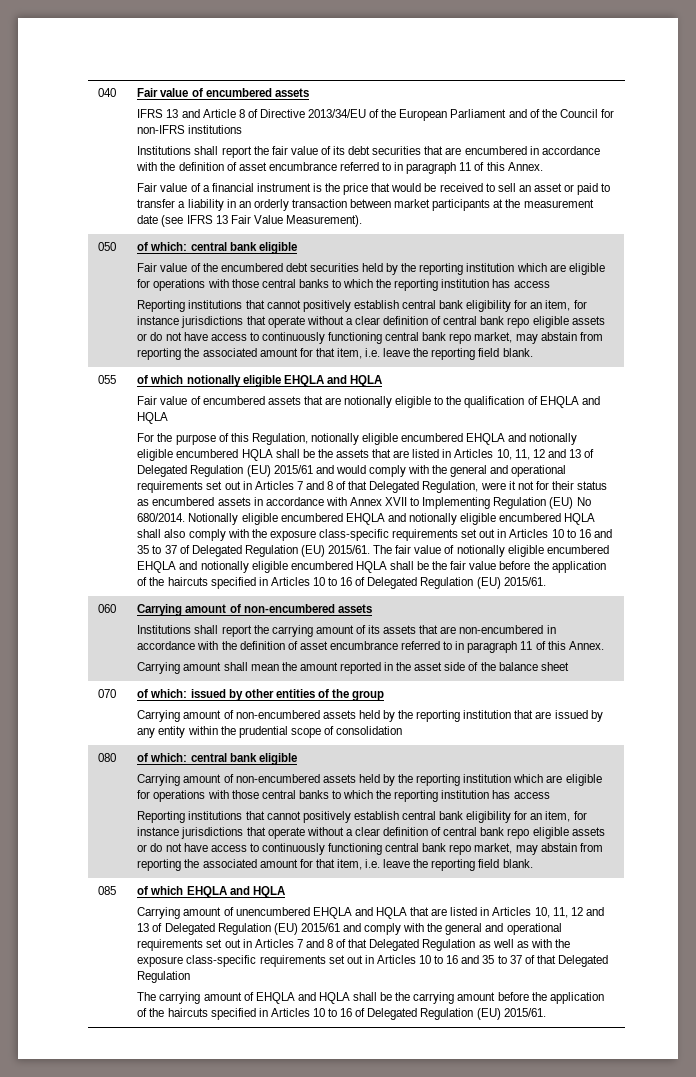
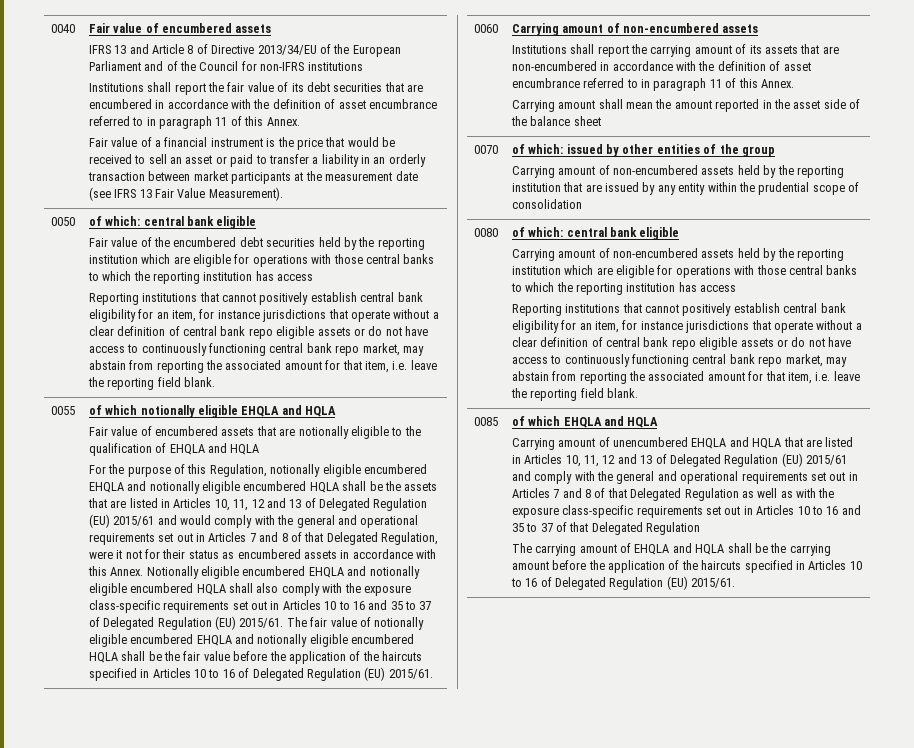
[98,88,117,97] 040 -> [50,24,75,33] 0040
[98,242,117,251] 050 -> [50,217,75,226] 0050
[98,375,117,384] 055 -> [50,406,75,415] 0055
[349,497,591,509] [137,513,186,522] Annex XVII to Implementing Regulation (EU) No 680/2014. -> [87,566,144,576] this Annex.
[98,604,117,613] 060 -> [473,24,498,33] 0060
[98,689,117,698] 070 -> [473,145,498,154] 0070
[98,753,117,762] 080 -> [473,228,498,237] 0080
[98,886,117,895] 085 -> [473,417,498,426] 0085

